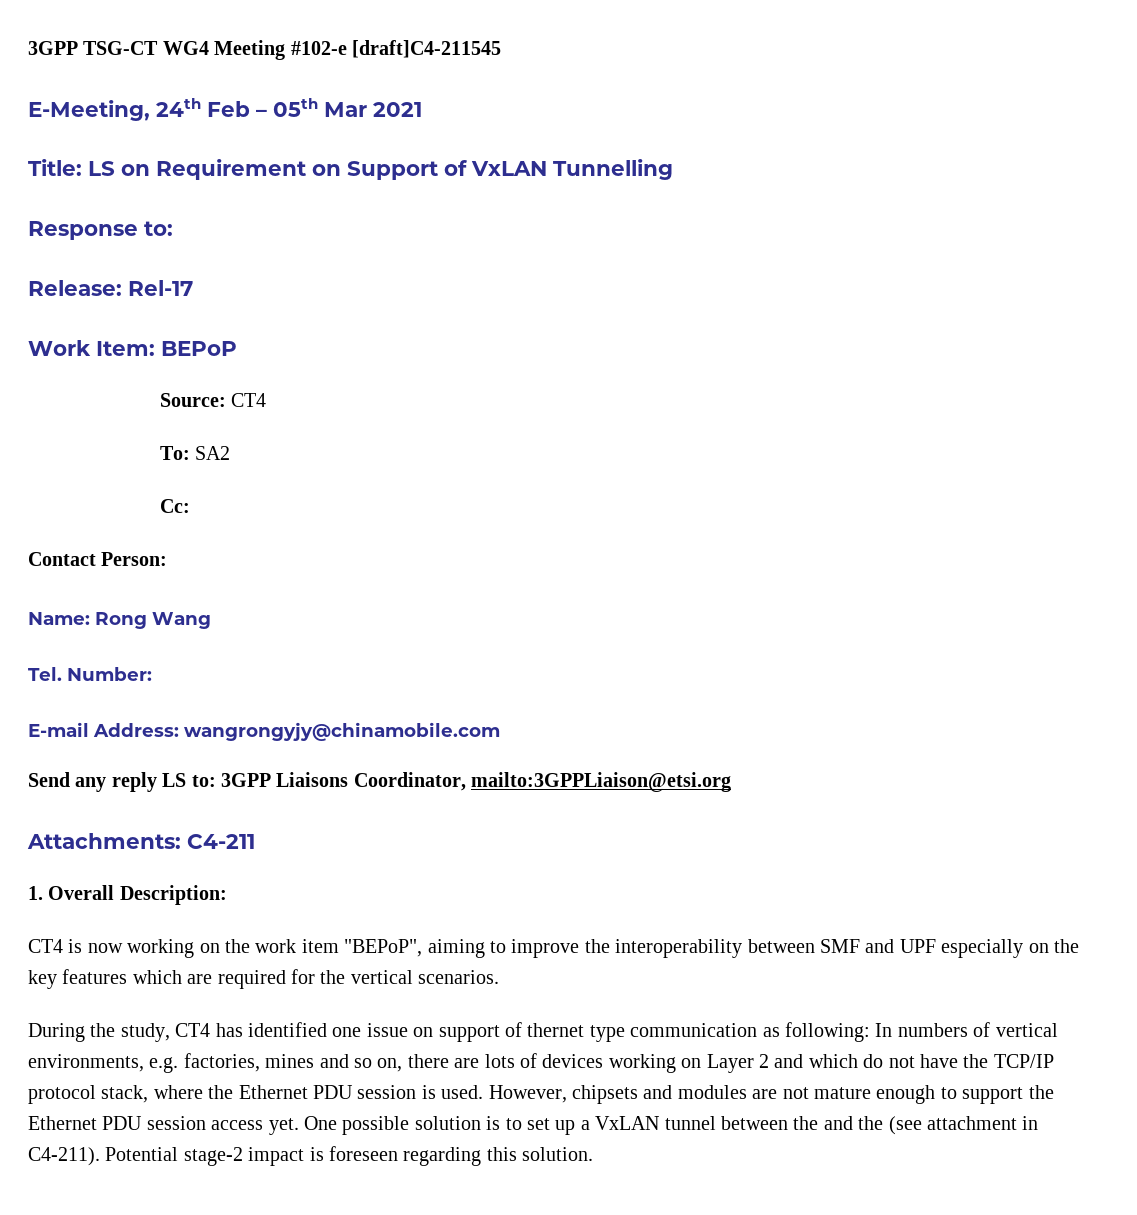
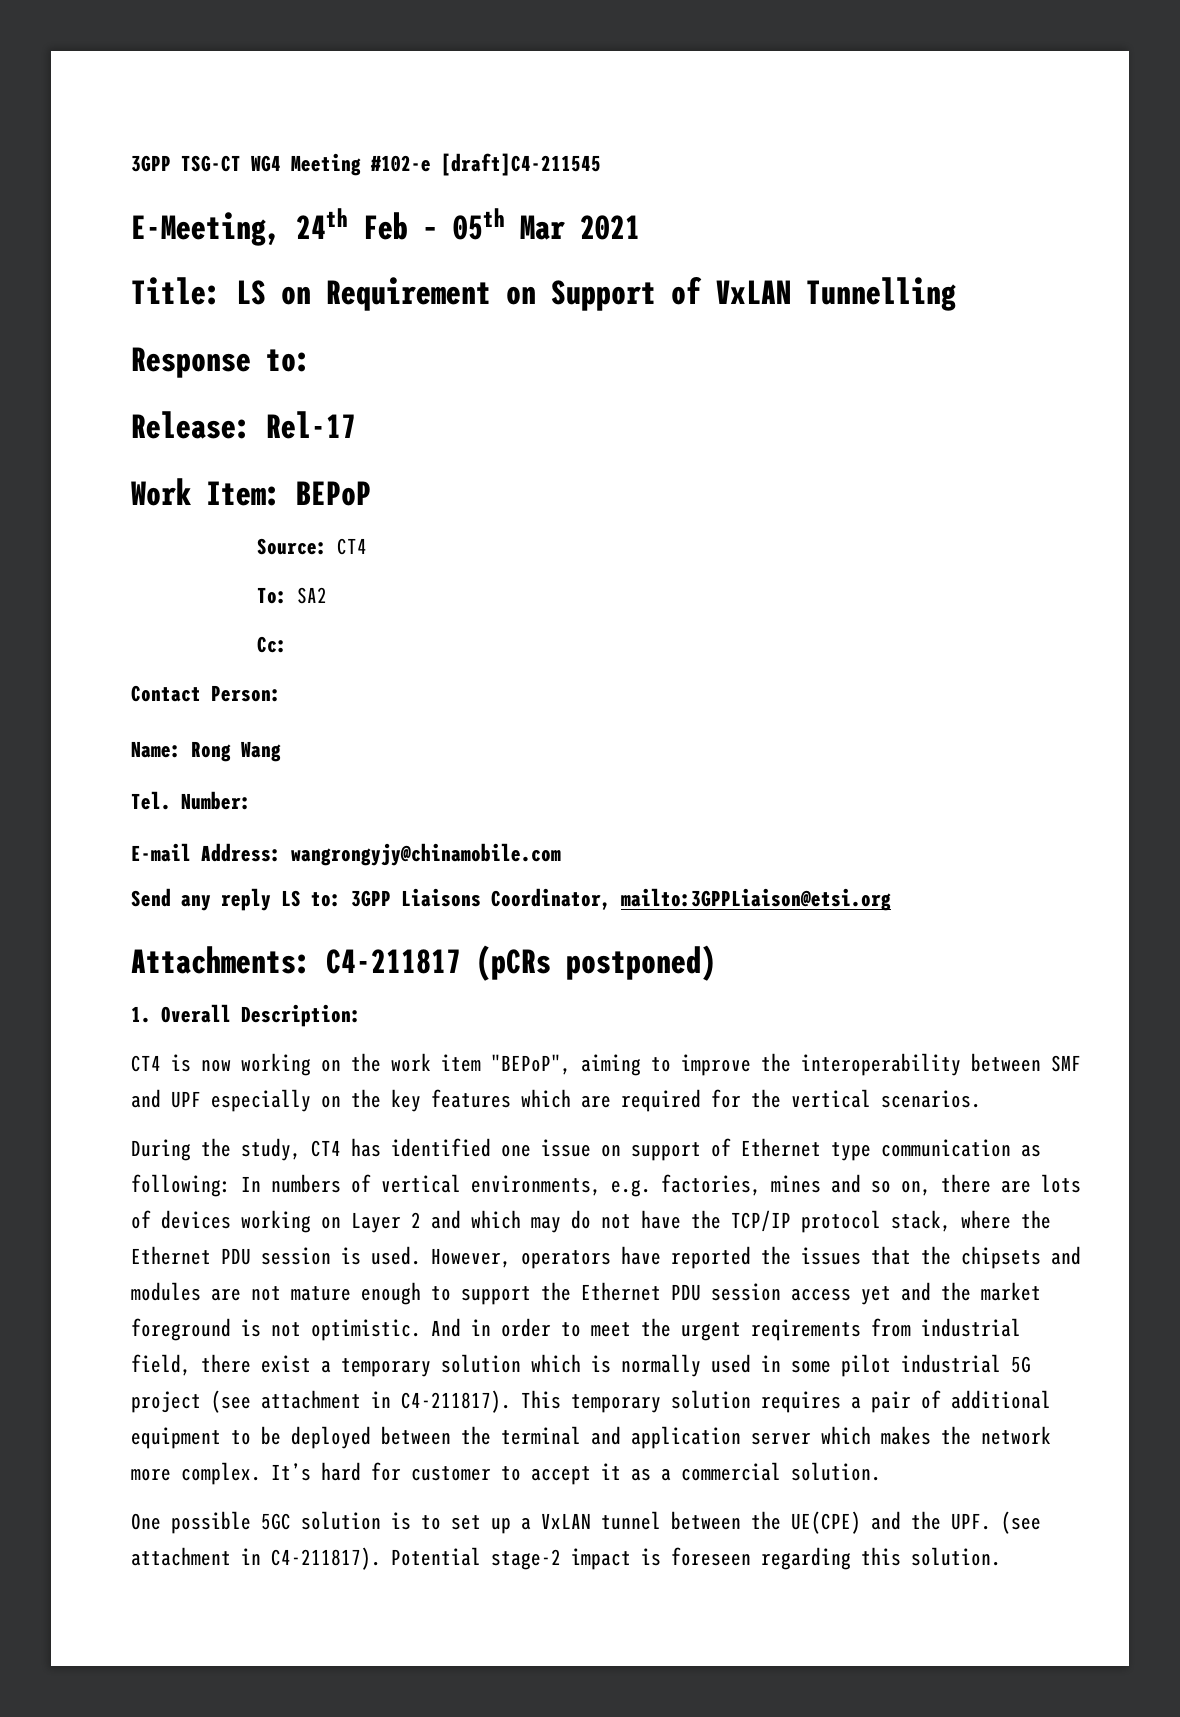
[187,834,255,849] C4-211 -> [326,945,716,981] C4-211817 (pCRs postponed)
[527,1023,585,1037] thernet -> [741,1138,821,1157] Ethernet
(858, 1061) none -> [531,1216,561,1233] may
(567, 1094) none -> [521,1246,951,1269] operators have reported the issues that the
[268,1118,299,1135] yet. -> [861,1282,1041,1305] [131,1318,1021,1341] [131,1354,1031,1377] [131,1390,1051,1413] [131,1426,1051,1449] [131,1462,881,1485] yet and the market foreground is not optimistic. And in order to meet the urgent reqirements from industrial field, there exist a temporary solution which is normally used in some pilot industrial 5G project (see attachment in C4-211817). This temporary solution requires a pair of additional equipment to be deployed between the terminal and application server which makes the network more complex. It’s hard for customer to accept it as a commercial solution. //
(410, 1125) none -> [261,1513,291,1530] 5GC
[823,1116,1039,1135] [28,1147,100,1166] and the (see attachment in C4-211). -> [791,1511,1041,1534] [131,1547,381,1570] UE(CPE) and the UPF. (see attachment in C4-211817).

